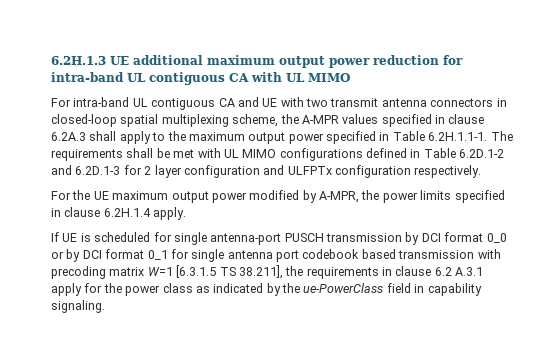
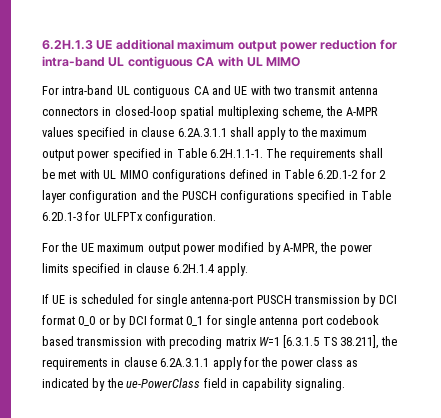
[51,132,86,141] 6.2A.3 -> [177,128,227,137] 6.2A.3.1.1
[51,165,121,175] and 6.2D.1-3 -> (359, 174) none
[287,165,482,178] ULFPTx configuration respectively. -> [162,190,391,203] [42,211,217,224] the PUSCH configurations specified in Table 6.2D.1-3 for ULFPTx configuration.
[434,267,484,276] 6.2 A.3.1 -> [160,358,210,367] 6.2A.3.1.1

